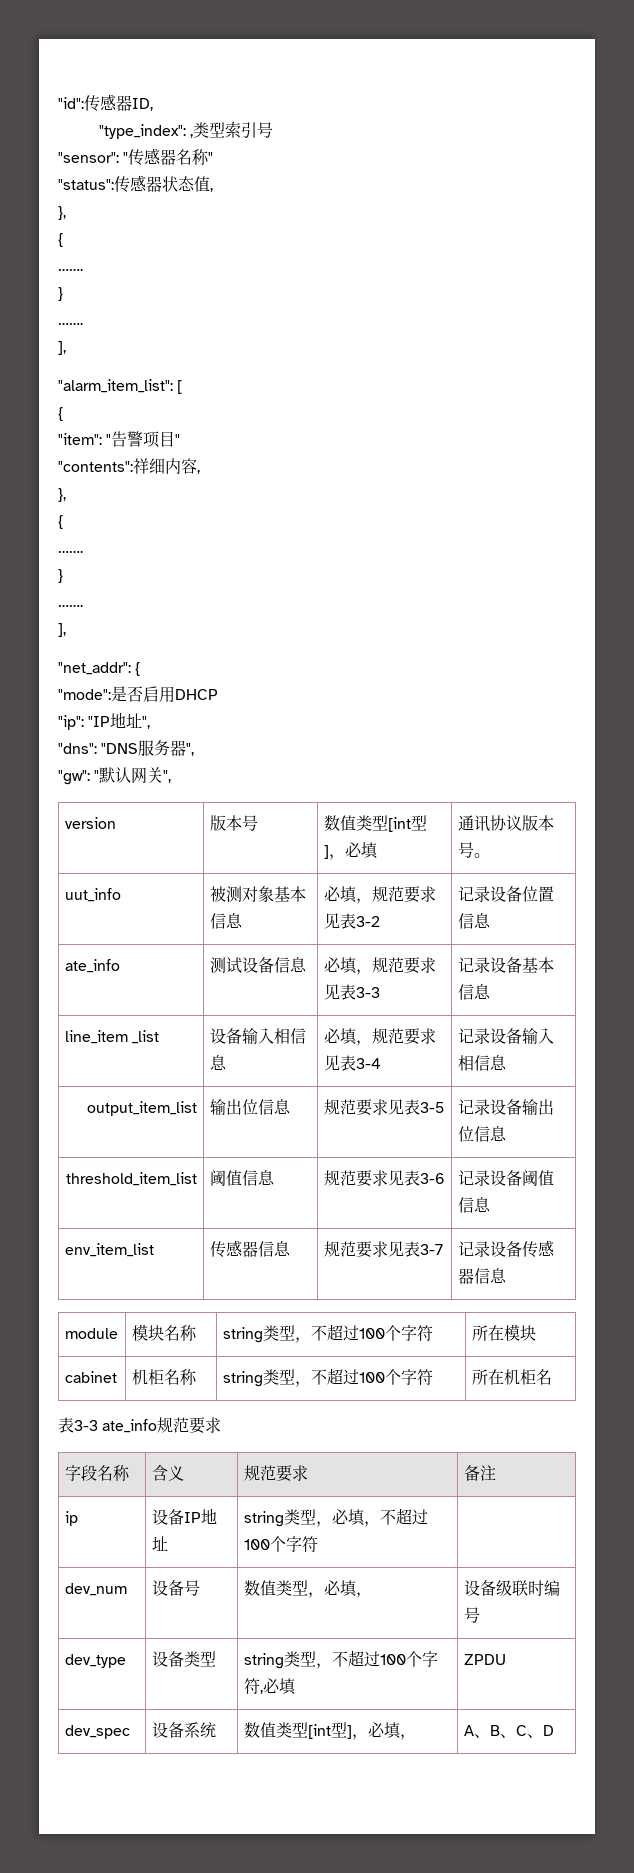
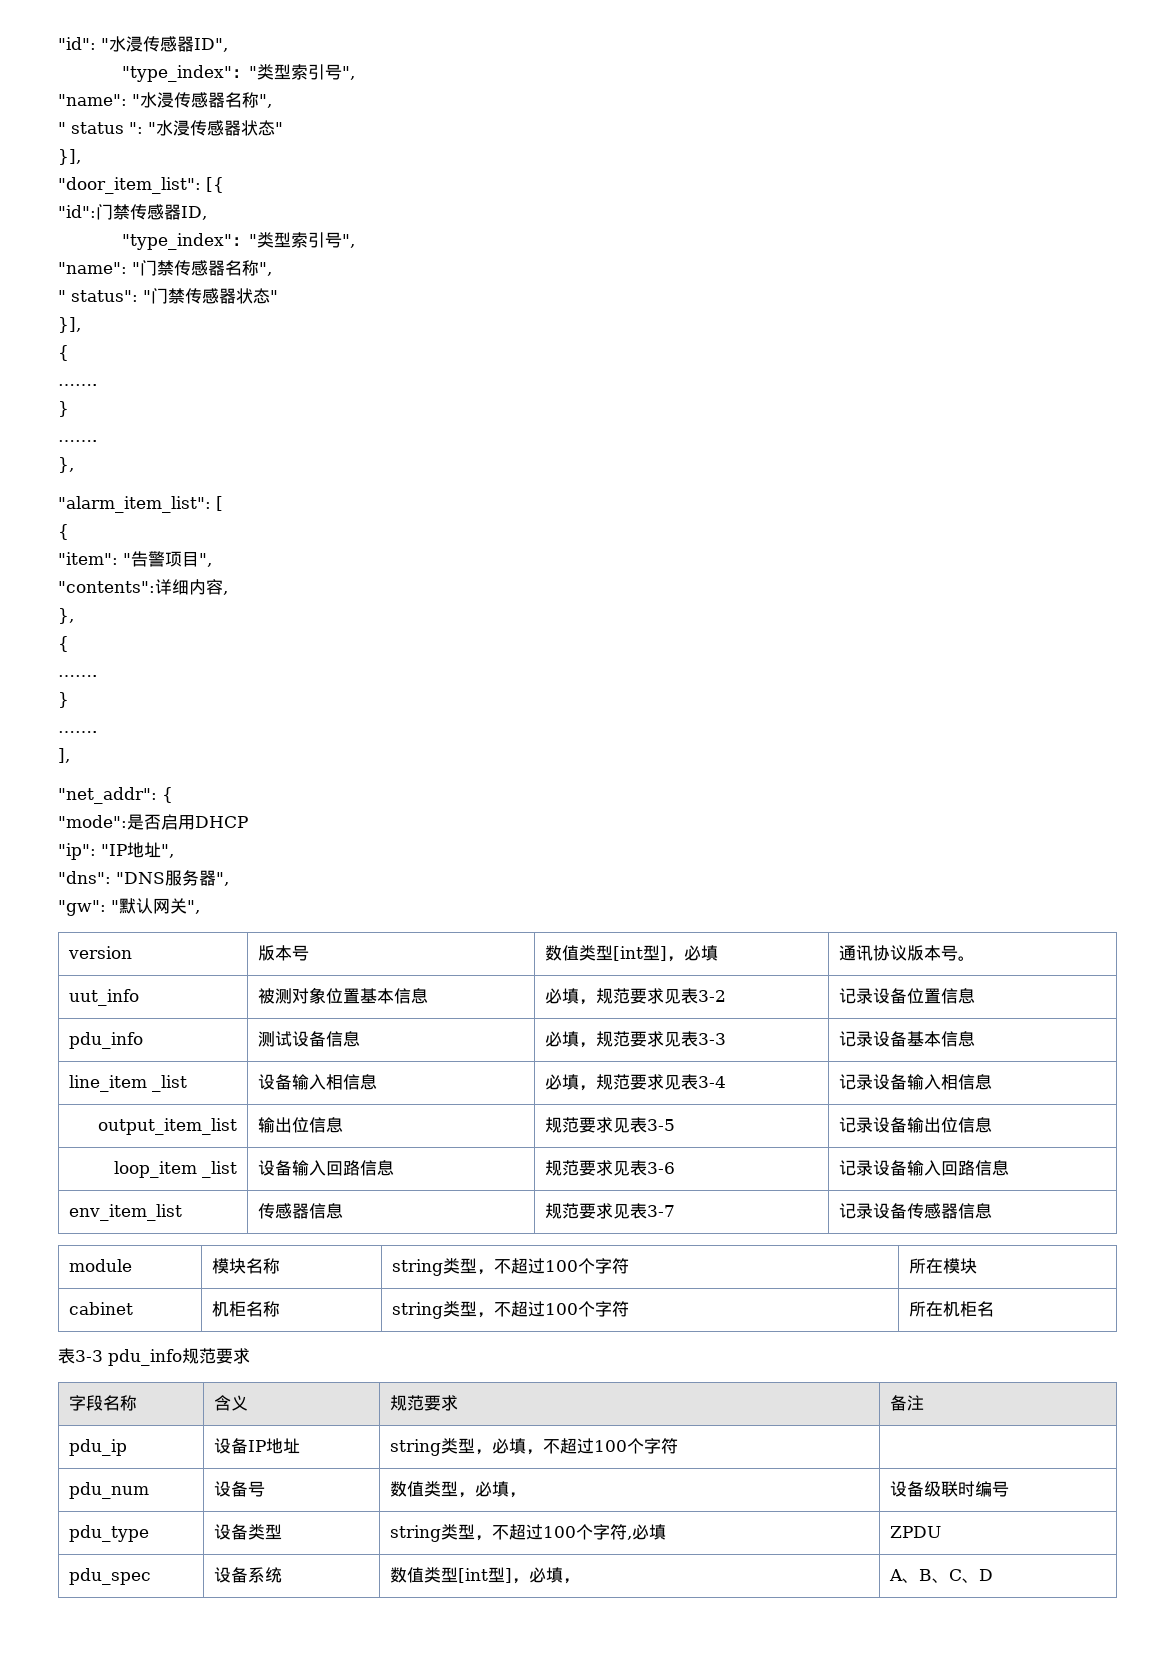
[58,97,84,109] "id": -> [58,36,228,52] [121,64,355,82] [58,92,272,108] [58,120,283,136] [58,149,81,165] [58,177,224,194] [58,204,130,220] "id": "水浸传感器ID", // "type_index"："类型索引号", // "name": "水浸传感器名称", // " status ": "水浸传感器状态" // }], // "door_item_list": [{ // "id":门禁
[98,121,274,139] [58,148,214,166] [58,175,213,193] [58,206,66,220] [58,233,63,247] [58,268,83,271] [58,287,63,301] [58,322,83,325] [58,341,66,355] "type_index": ,类型索引号 // "sensor": "传感器名称" // "status":传感器状态值, // }, // { // ……. // } // ……. // ], -> [121,232,355,250] [58,260,272,276] [58,288,278,304] [58,317,81,333] [58,345,69,361] [58,384,97,386] [58,401,69,417] [58,440,97,442] [58,457,74,473] "type_index"："类型索引号", // "name": "门禁传感器名称", // " status": "门禁传感器状态" // }], // { // ……. // } // ……. // },
[175,434,181,445] " -> [199,553,212,567] ",
[133,458,149,474] 祥 -> [155,579,172,595] 详
(274, 894) none -> [326,988,361,1004] 位置
[64,959,120,973] ate_info -> [69,1032,144,1049] pdu_info
[66,1172,198,1186] [209,1170,242,1186] threshold_item_list | 阈值 -> [113,1161,237,1178] [258,1160,361,1176] loop_item _list | 设备输入回路
[521,1170,554,1186] 阈值 -> [907,1160,976,1176] 输入回路
[102,1419,158,1433] ate_info -> [108,1349,182,1366] pdu_info
[64,1511,78,1526] ip -> [69,1439,128,1456] pdu_ip
[64,1583,127,1596] dev_num -> [69,1482,150,1499] pdu_num
[64,1654,126,1668] dev_type -> [69,1525,150,1542] pdu_type
[64,1725,130,1739] dev_spec -> [69,1568,152,1585] pdu_spec

